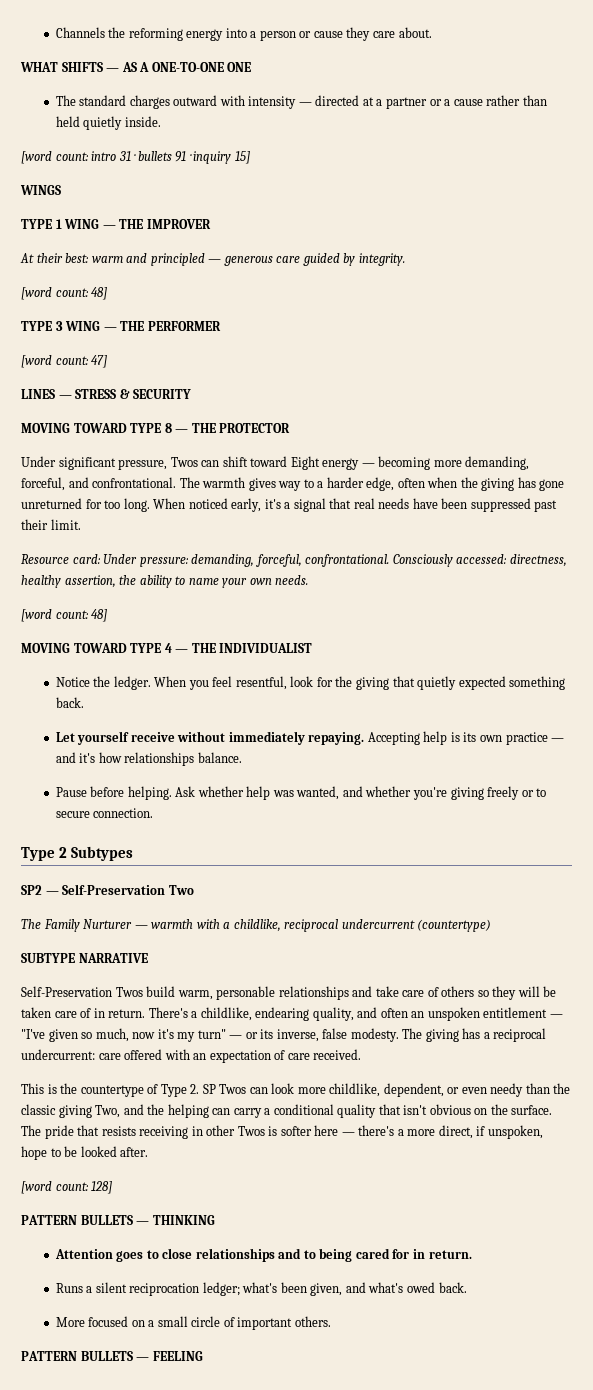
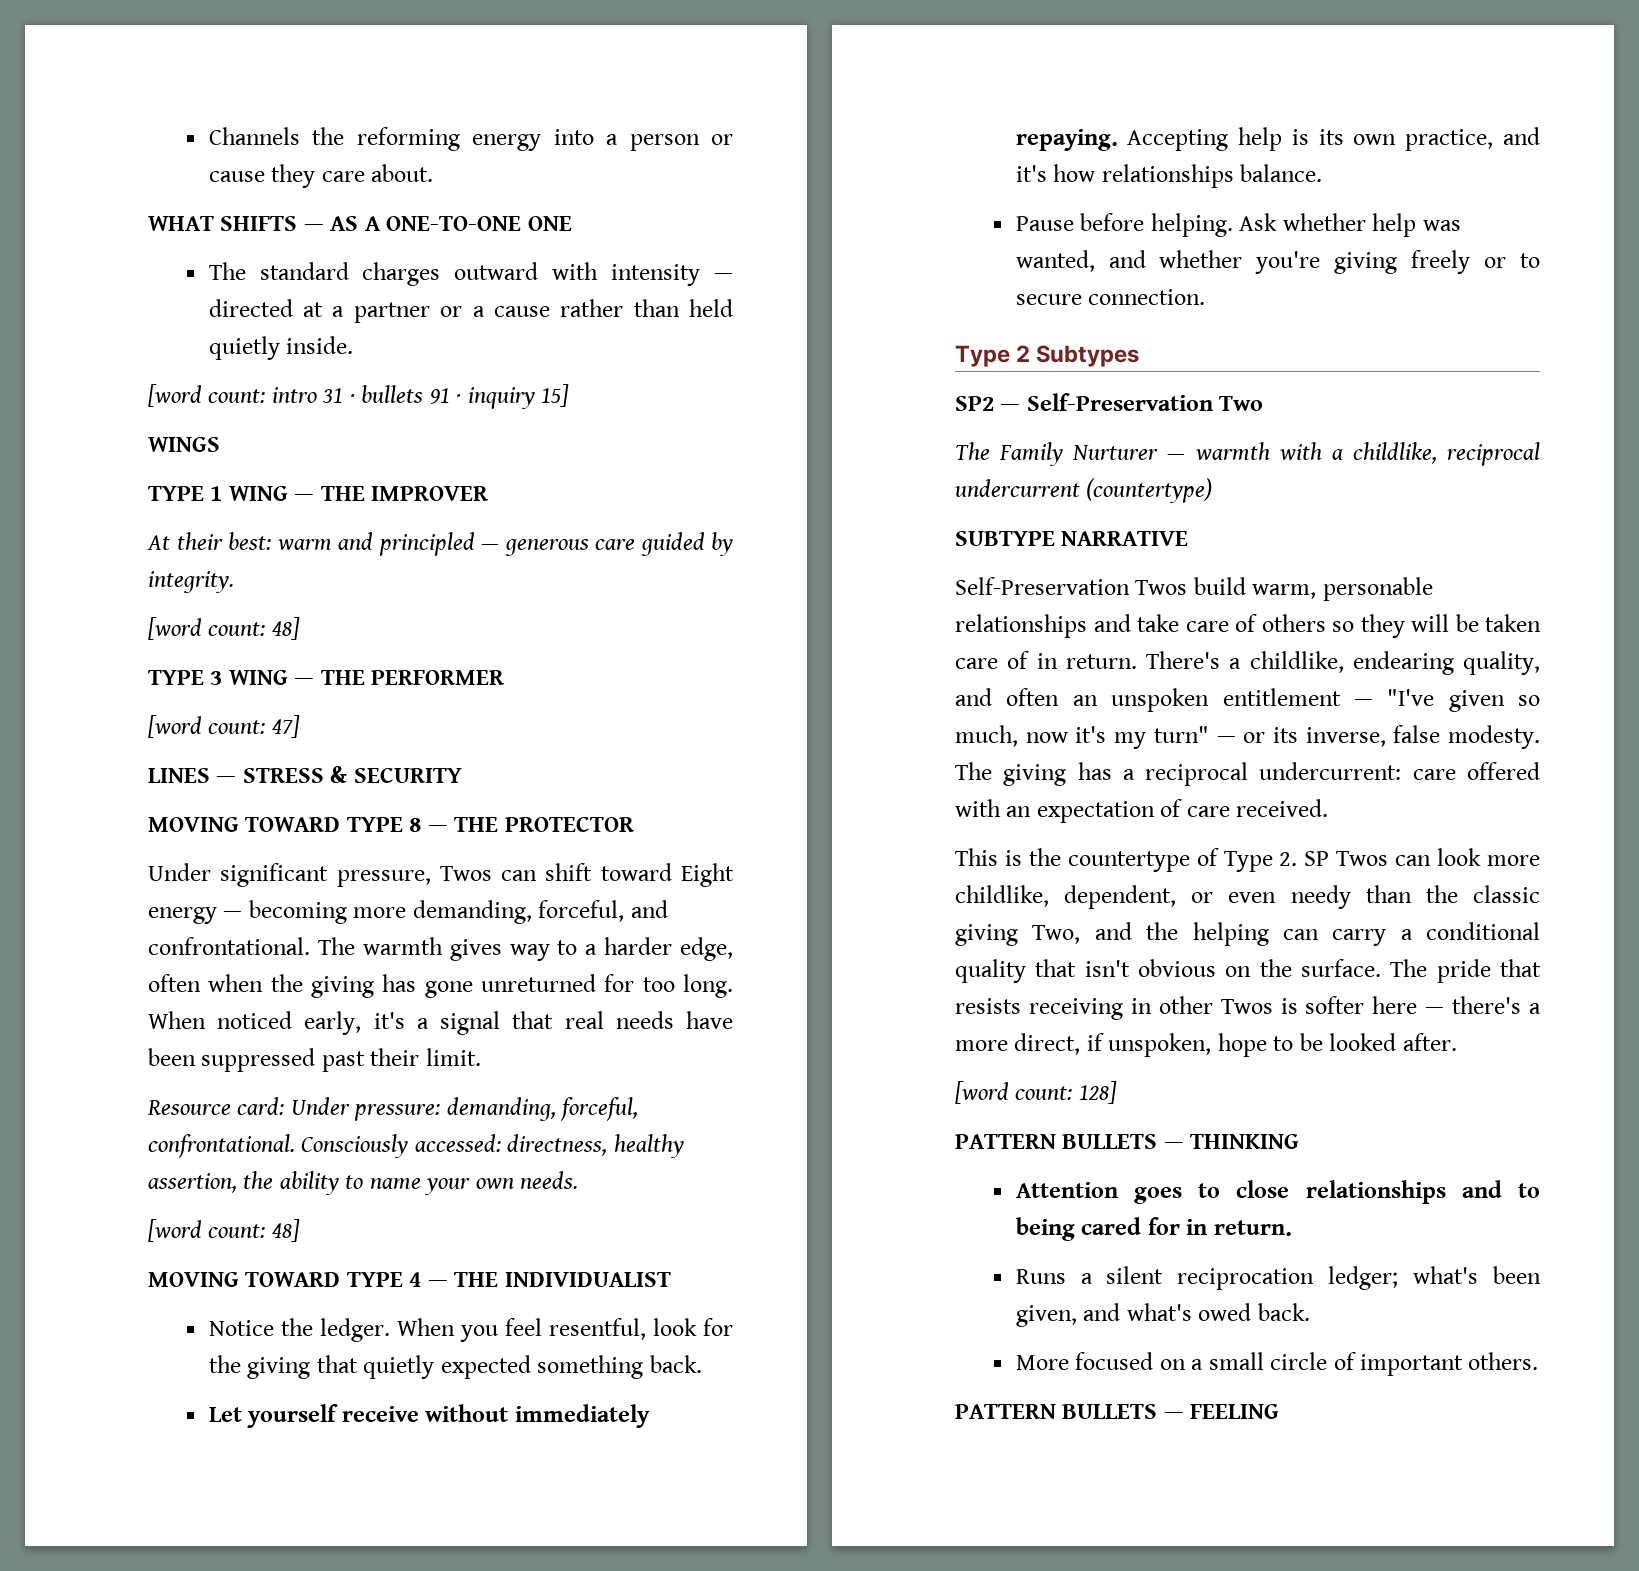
[505,732,565,745] practice — -> [1405,129,1494,151] practice,

